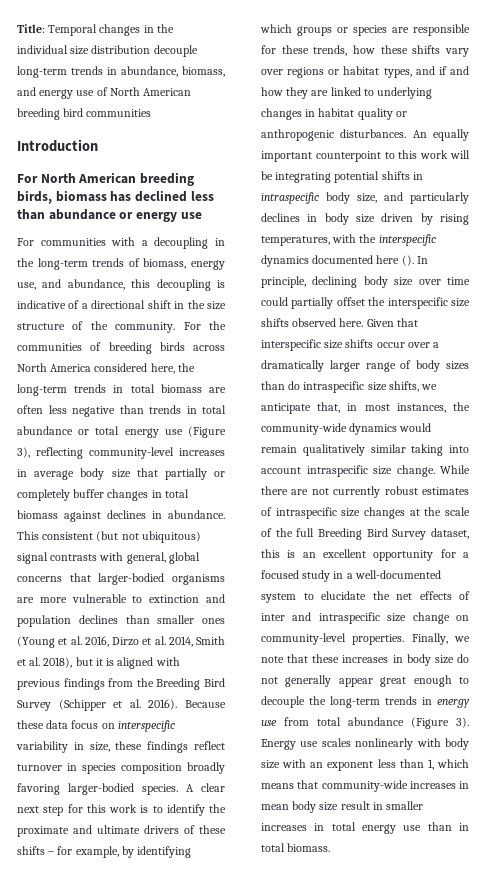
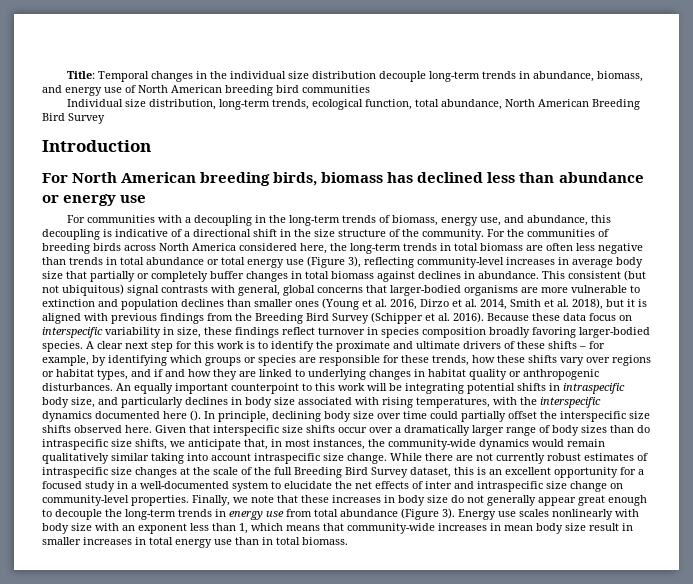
(152, 113) none -> [67,99,641,110] [42,113,105,124] // Individual size distribution, long-term trends, ecological function, total abundance, North American Breeding Bird Survey
[381,213,433,225] driven by -> [298,397,379,405] associated with

